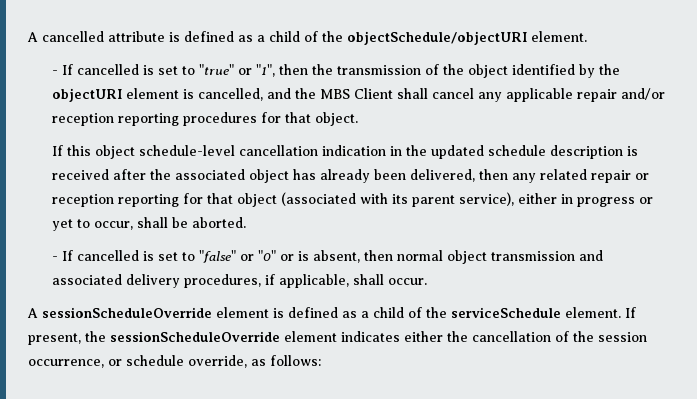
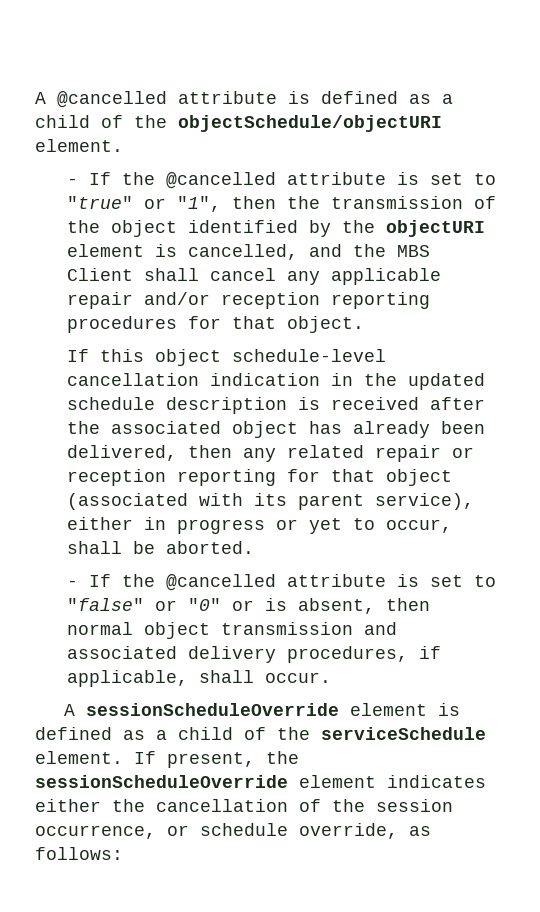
[27,31,104,42] A cancelled -> [35,91,167,108] A @cancelled
[77,64,140,75] cancelled -> [121,172,386,189] the @cancelled attribute
[77,250,140,261] cancelled -> [121,574,386,591] the @cancelled attribute

